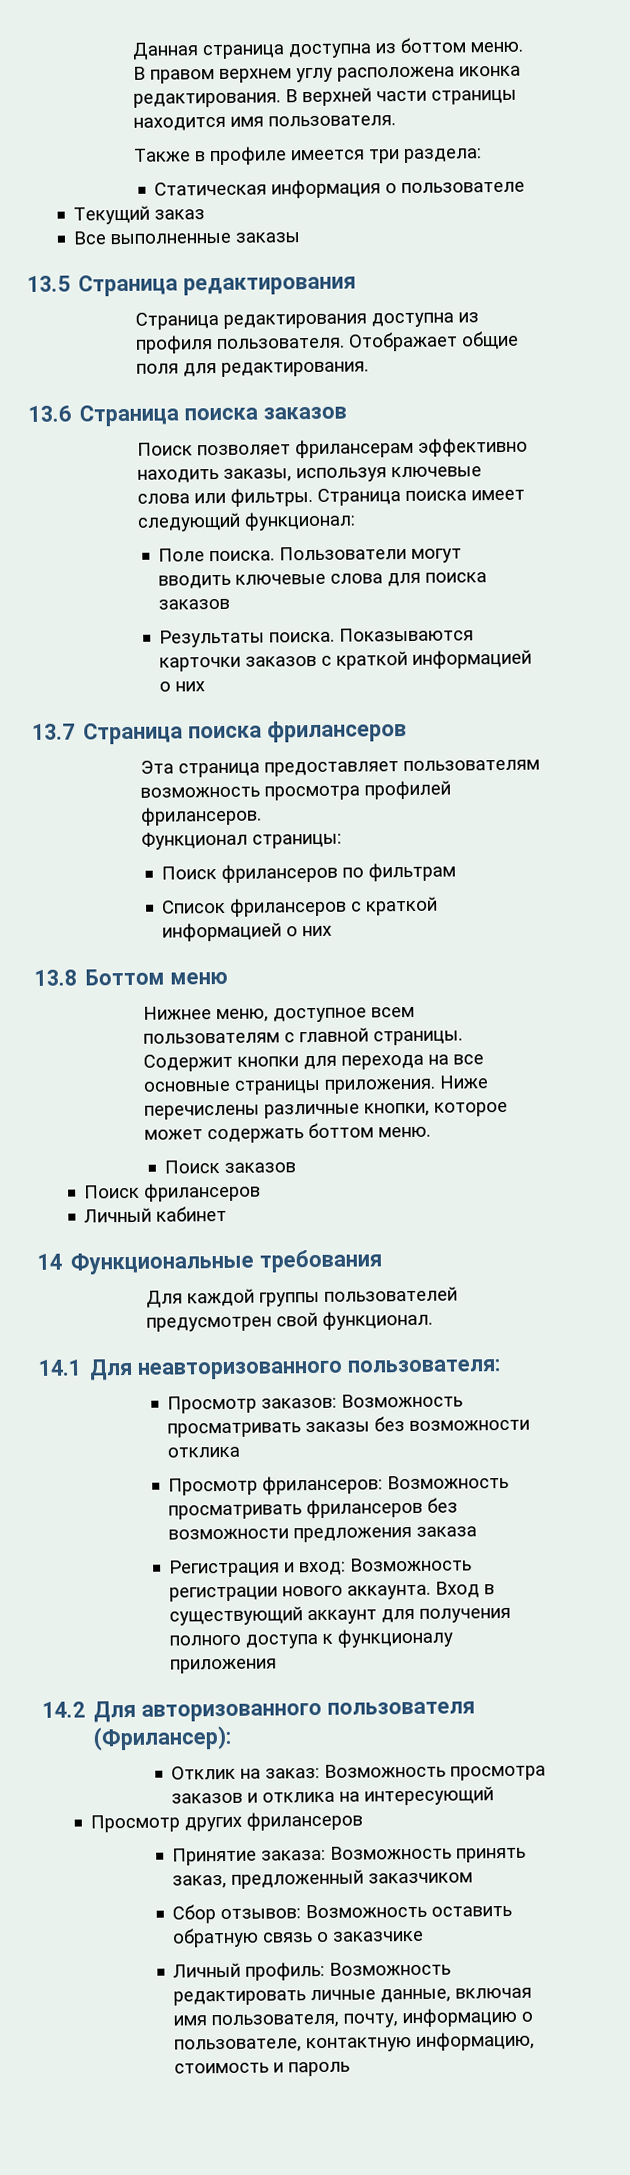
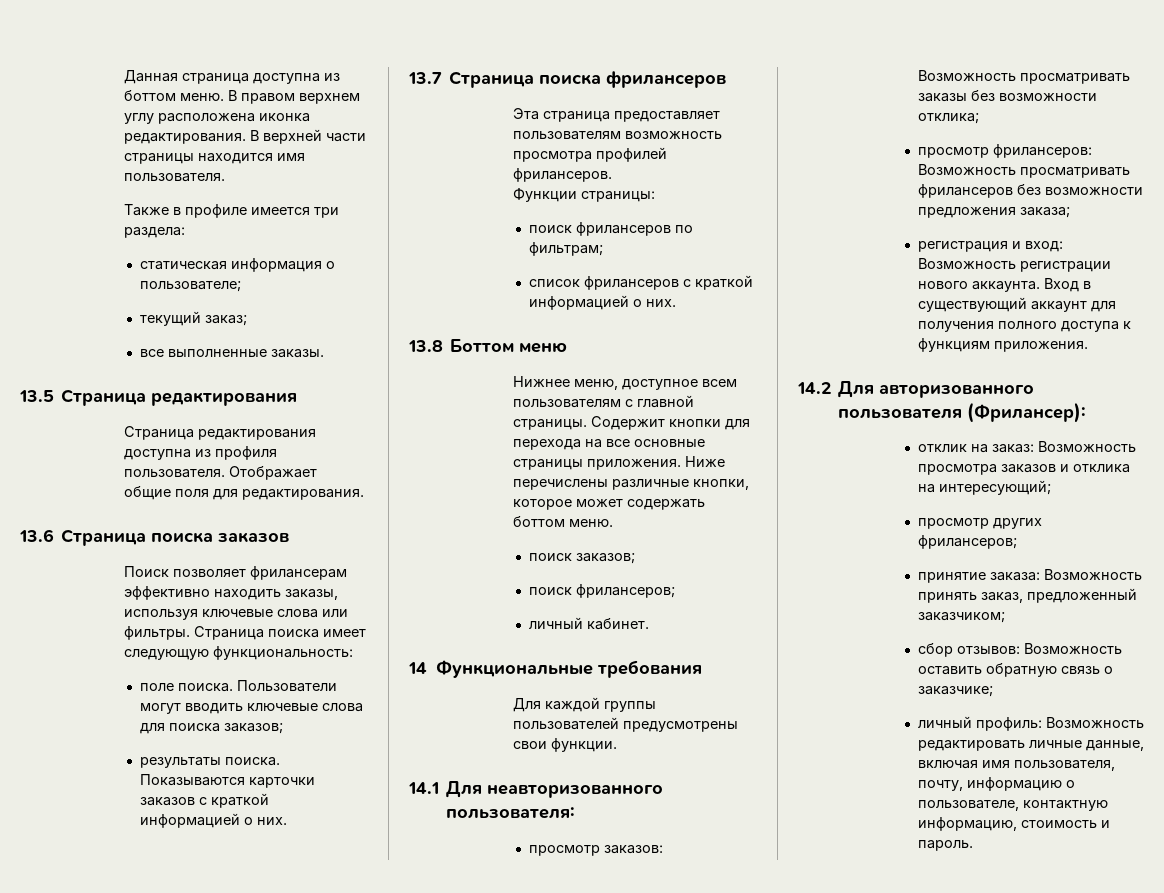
[154,181,268,196] Статическая -> [139,261,227,270] статическая
[401,181,526,194] [73,205,206,225] [73,231,301,245] пользователе // Текущий заказ // Все выполненные заказы -> [139,281,241,292] [139,311,247,326] [139,349,324,358] пользователе; // текущий заказ; // все выполненные заказы.
[137,511,357,532] [158,548,206,562] следующий функционал: // Поле -> [123,646,353,660] [139,683,174,691] следующую функциональность: // поле
[158,598,231,610] [159,629,266,648] заказов // Результаты -> [223,723,283,734] [139,757,221,768] заказов; // результаты
[175,681,206,692] них -> [256,817,287,825] них.
[141,831,249,850] Функционал -> [512,188,577,202] Функции
[161,866,218,880] Поиск -> [528,225,572,233] поиск
[368,862,457,882] [162,899,227,914] фильтрам // Список -> [528,242,603,256] [528,279,580,287] фильтрам; // список
[302,925,333,937] них -> [645,299,676,307] них.
[164,1160,297,1174] [84,1182,262,1202] [84,1205,228,1223] Поиск заказов // Поиск фрилансеров // Личный кабинет -> [528,553,635,564] [528,584,675,598] [528,617,649,630] поиск заказов; // поиск фрилансеров; // личный кабинет.
[146,1310,434,1332] предусмотрен свой функционал. -> [622,721,738,732] [512,738,617,752] предусмотрены свои функции.
[167,1395,258,1414] Просмотр -> [528,845,600,856] просмотр
[167,1446,241,1458] [168,1477,259,1496] отклика // Просмотр -> [917,113,979,124] [917,147,989,158] отклика; // просмотр
[416,1526,478,1537] [169,1559,281,1578] заказа // Регистрация -> [1019,207,1070,218] [917,241,1008,252] заказа; // регистрация
[337,1628,454,1648] [170,1658,278,1674] функционалу приложения -> [917,338,1088,352] функциям приложения.
[171,1765,237,1780] Отклик -> [917,444,967,452] отклик
[364,1786,495,1806] [90,1811,364,1833] [172,1847,258,1866] интересующий // Просмотр других фрилансеров // Принятие -> [938,480,1051,495] [917,518,1042,529] [917,535,1017,549] [917,572,986,583] интересующий; // просмотр других фрилансеров; // принятие
[368,1872,474,1884] [172,1904,217,1924] заказчиком // Сбор -> [917,612,1005,623] [917,643,953,657] заказчиком; // сбор
[332,1930,425,1942] [173,1962,242,1978] заказчике // Личный -> [917,686,993,697] [917,716,972,728] заказчике; // личный
[288,2061,351,2077] пароль -> [917,840,973,851] пароль.

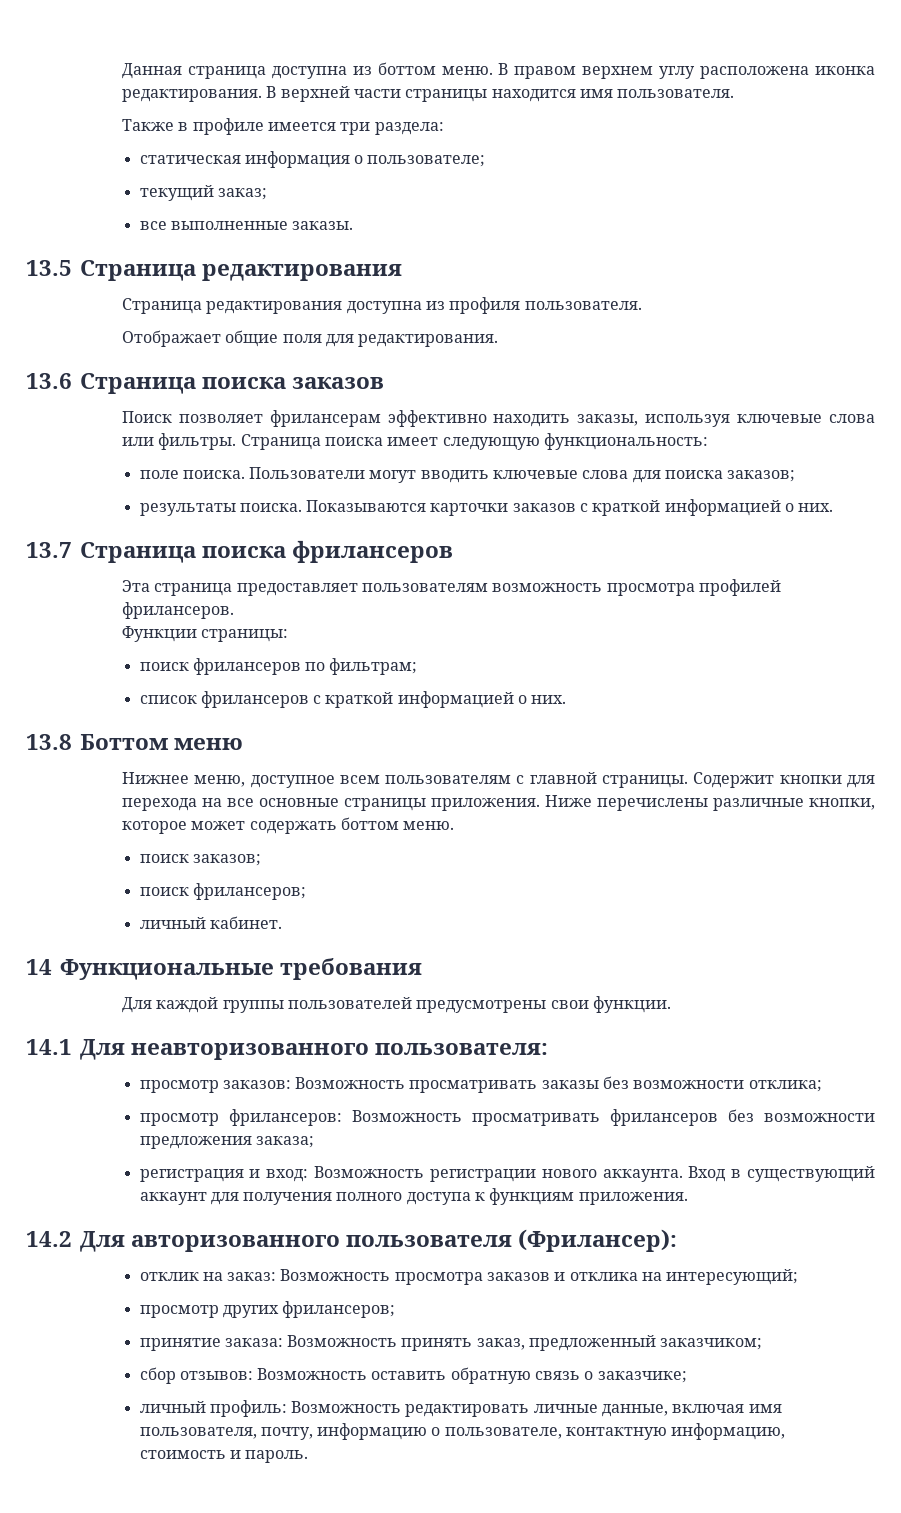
(225, 473) none -> (642, 305) //

